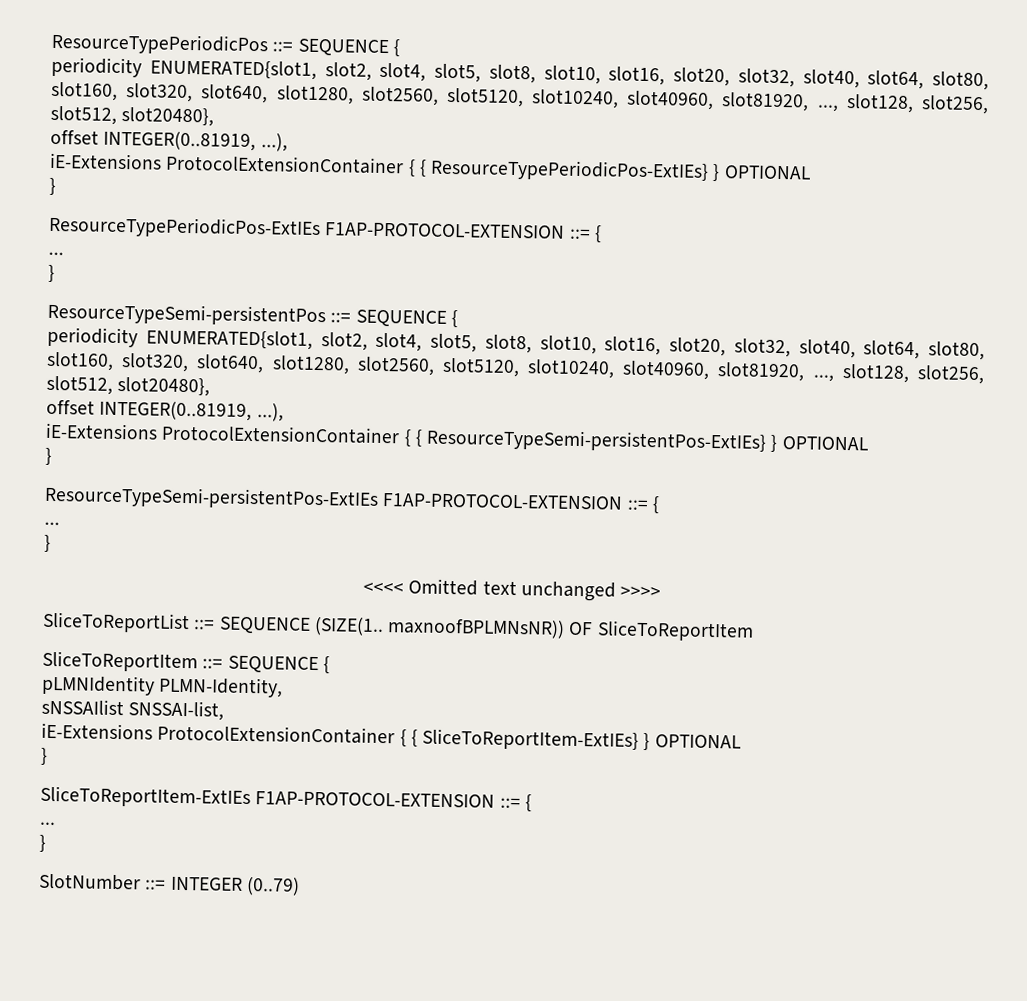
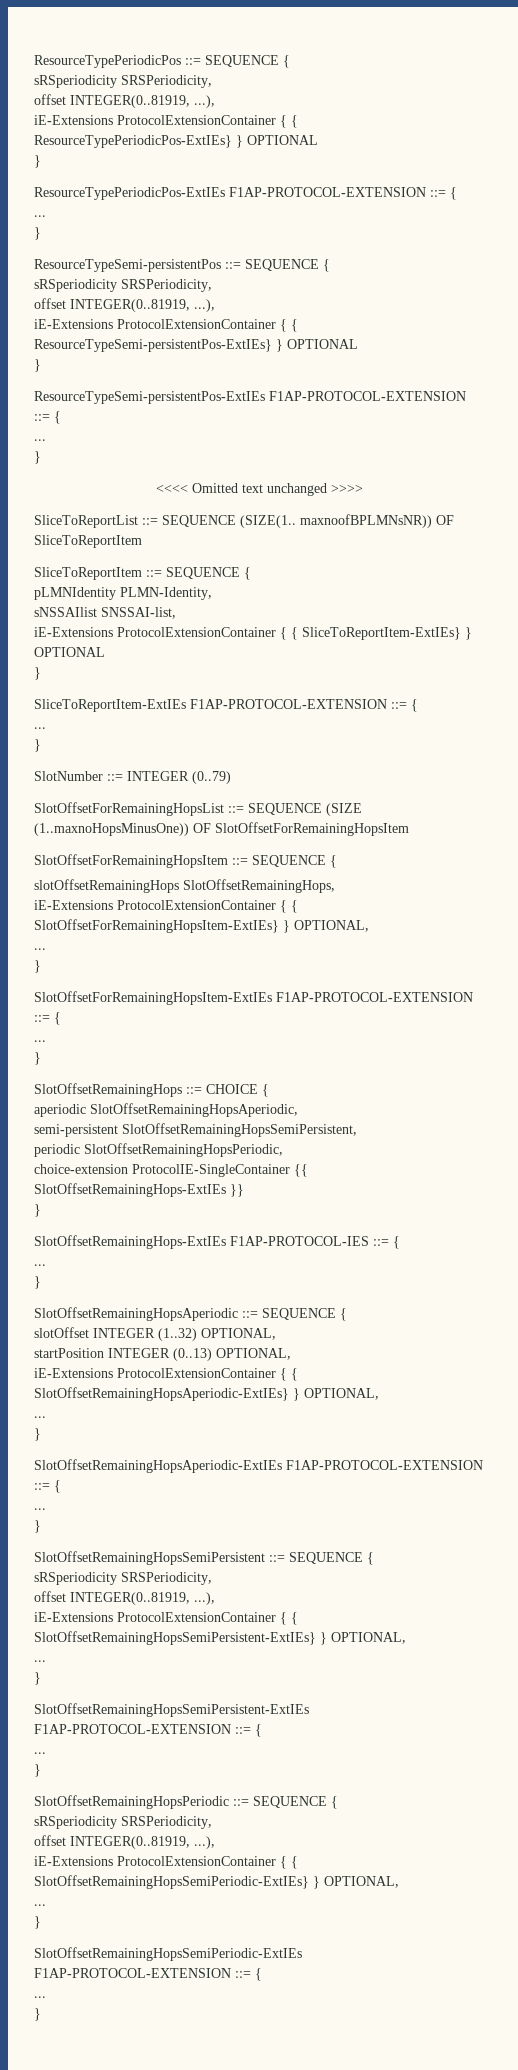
[51,56,989,91] [51,81,989,115] [50,105,215,127] periodicity ENUMERATED{slot1, slot2, slot4, slot5, slot8, slot10, slot16, slot20, slot32, slot40, slot64, slot80, slot160, slot320, slot640, slot1280, slot2560, slot5120, slot10240, slot40960, slot81920, ..., slot128, slot256, slot512, slot20480}, -> [34,75,212,88] sRSperiodicity SRSPeriodicity,
[47,326,985,361] [46,351,985,385] [46,375,211,397] periodicity ENUMERATED{slot1, slot2, slot4, slot5, slot8, slot10, slot16, slot20, slot32, slot40, slot64, slot80, slot160, slot320, slot640, slot1280, slot2560, slot5120, slot10240, slot40960, slot81920, ..., slot128, slot256, slot512, slot20480}, -> [34,279,212,292] sRSperiodicity SRSPeriodicity,
(300, 886) none -> [34,802,362,816] [34,822,409,836] [34,854,337,868] [34,879,335,893] [34,900,298,913] [34,919,369,933] [34,948,46,950] [34,960,41,973] [34,991,473,1005] [34,1012,61,1025] [34,1040,46,1042] [34,1052,41,1065] [34,1083,269,1097] [34,1103,298,1117] [34,1123,357,1137] [34,1143,283,1157] [34,1164,308,1177] [34,1183,244,1197] [34,1204,41,1217] [34,1235,400,1249] [34,1264,46,1266] [34,1276,41,1289] [34,1307,347,1321] [34,1327,276,1341] [34,1348,291,1361] [34,1368,298,1381] [34,1387,379,1401] [34,1416,46,1418] [34,1428,41,1441] [34,1459,483,1473] [34,1480,61,1493] [34,1508,46,1510] [34,1520,41,1533] [34,1551,374,1565] [34,1572,212,1585] [34,1591,215,1605] [34,1612,298,1625] [34,1631,406,1645] [34,1660,46,1662] [34,1672,41,1685] [34,1703,309,1717] [34,1724,262,1737] [34,1752,46,1754] [34,1764,41,1777] [34,1795,338,1809] [34,1816,212,1829] [34,1835,215,1849] [34,1856,298,1869] [34,1875,399,1889] [34,1904,46,1906] [34,1916,41,1929] [34,1947,302,1961] [34,1968,262,1981] [34,1996,46,1998] [34,2008,41,2021] // SlotOffsetForRemainingHopsList ::= SEQUENCE (SIZE (1..maxnoHopsMinusOne)) OF SlotOffsetForRemainingHopsItem // SlotOffsetForRemainingHopsItem ::= SEQUENCE { // slotOffsetRemainingHops SlotOffsetRemainingHops, // iE-Extensions ProtocolExtensionContainer { { SlotOffsetForRemainingHopsItem-ExtIEs} } OPTIONAL, // ... // } // SlotOffsetForRemainingHopsItem-ExtIEs F1AP-PROTOCOL-EXTENSION ::= { // ... // } // SlotOffsetRemainingHops ::= CHOICE { // aperiodic SlotOffsetRemainingHopsAperiodic, // semi-persistent SlotOffsetRemainingHopsSemiPersistent, // periodic SlotOffsetRemainingHopsPeriodic, // choice-extension ProtocolIE-SingleContainer {{ SlotOffsetRemainingHops-ExtIEs }} // } // SlotOffsetRemainingHops-ExtIEs F1AP-PROTOCOL-IES ::= { // ... // } // SlotOffsetRemainingHopsAperiodic ::= SEQUENCE { // slotOffset INTEGER (1..32) OPTIONAL, // startPosition INTEGER (0..13) OPTIONAL, // iE-Extensions ProtocolExtensionContainer { { SlotOffsetRemainingHopsAperiodic-ExtIEs} } OPTIONAL, // ... // } // SlotOffsetRemainingHopsAperiodic-ExtIEs F1AP-PROTOCOL-EXTENSION ::= { // ... // } // SlotOffsetRemainingHopsSemiPersistent ::= SEQUENCE { // sRSperiodicity SRSPeriodicity, // offset INTEGER(0..81919, ...), // iE-Extensions ProtocolExtensionContainer { { SlotOffsetRemainingHopsSemiPersistent-ExtIEs} } OPTIONAL, // ... // } // SlotOffsetRemainingHopsSemiPersistent-ExtIEs F1AP-PROTOCOL-EXTENSION ::= { // ... // } // SlotOffsetRemainingHopsPeriodic ::= SEQUENCE { // sRSperiodicity SRSPeriodicity, // offset INTEGER(0..81919, ...), // iE-Extensions ProtocolExtensionContainer { { SlotOffsetRemainingHopsSemiPeriodic-ExtIEs} } OPTIONAL, // ... // } // SlotOffsetRemainingHopsSemiPeriodic-ExtIEs F1AP-PROTOCOL-EXTENSION ::= { // ... // }

